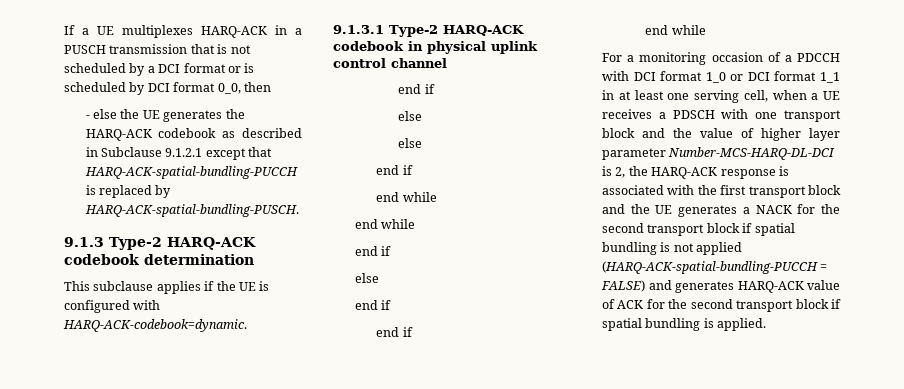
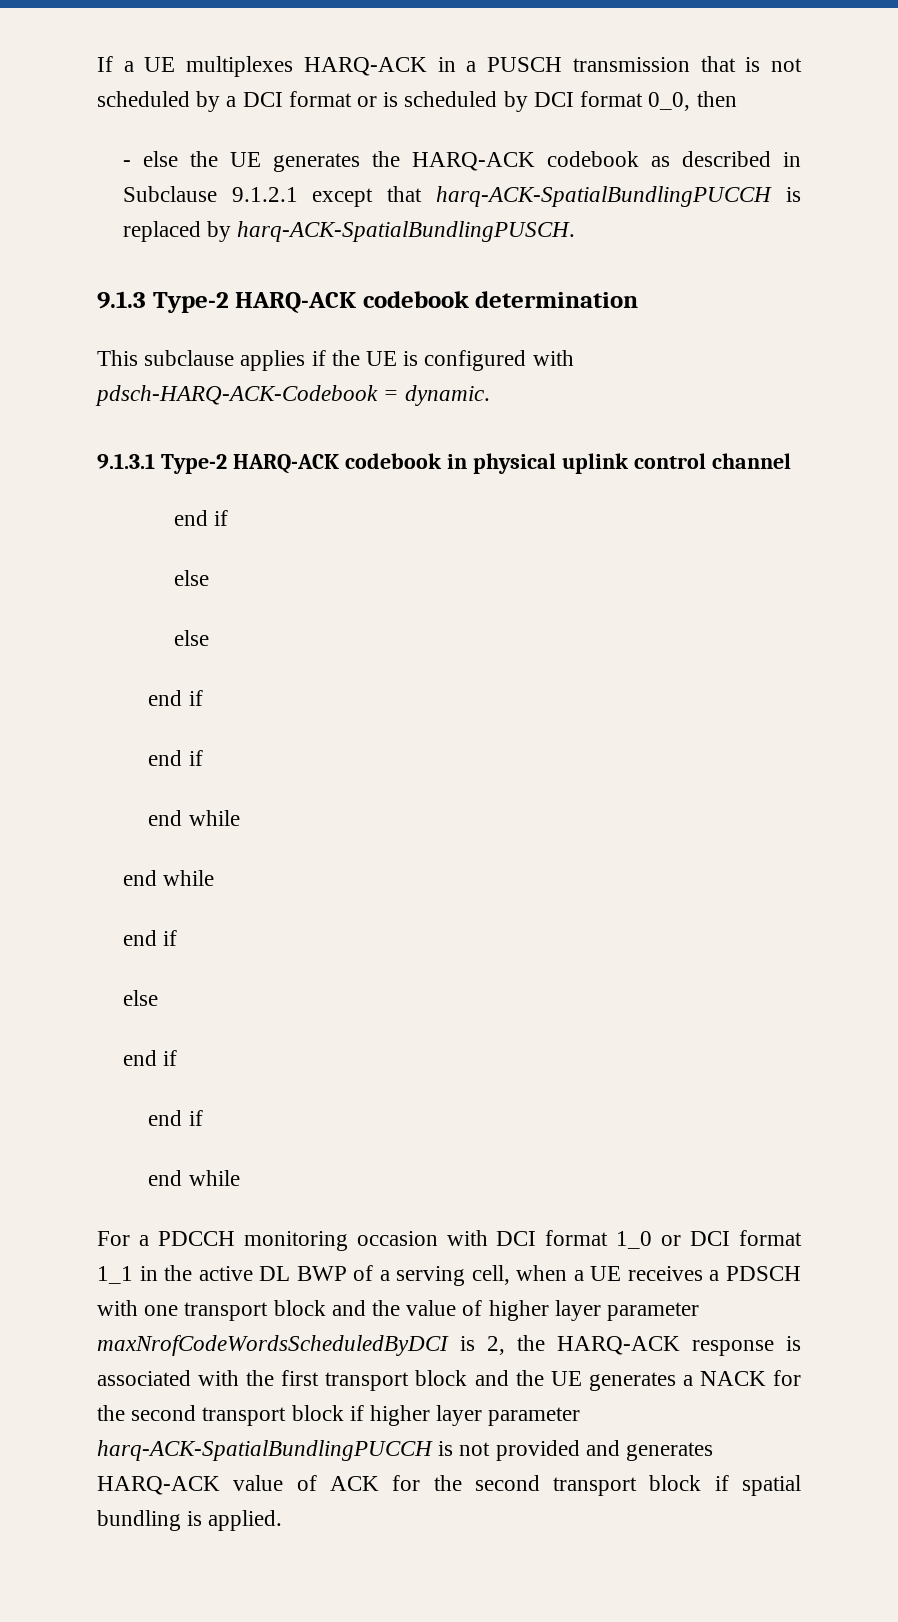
[84,166,298,179] HARQ-ACK-spatial-bundling-PUCCH -> [436,186,773,207] harq-ACK-SpatialBundlingPUCCH
[84,204,299,217] HARQ-ACK-spatial-bundling-PUSCH. -> [237,221,576,242] harq-ACK-SpatialBundlingPUSCH.
[63,319,247,332] HARQ-ACK-codebook=dynamic. -> [95,385,491,406] pdsch-HARQ-ACK-Codebook = dynamic.
(413, 170) none -> [148,750,203,766] // end if
(635, 58) none -> [157,1231,235,1246] PDCCH
[767,52,840,62] of a PDCCH -> (438, 1238) none
[618,90,690,100] at least one -> [164,1265,390,1281] the active DL BWP of a
[668,147,836,160] Number-MCS-HARQ-DL-DCI -> [97,1335,449,1356] maxNrofCodeWordsScheduledByDCI
[754,223,795,236] [602,242,743,255] [602,261,828,274] [601,280,645,292] spatial bundling is not applied (HARQ-ACK-spatial-bundling-PUCCH = FALSE) -> [370,1405,581,1426] [97,1440,580,1461] higher layer parameter harq-ACK-SpatialBundlingPUCCH is not provided

